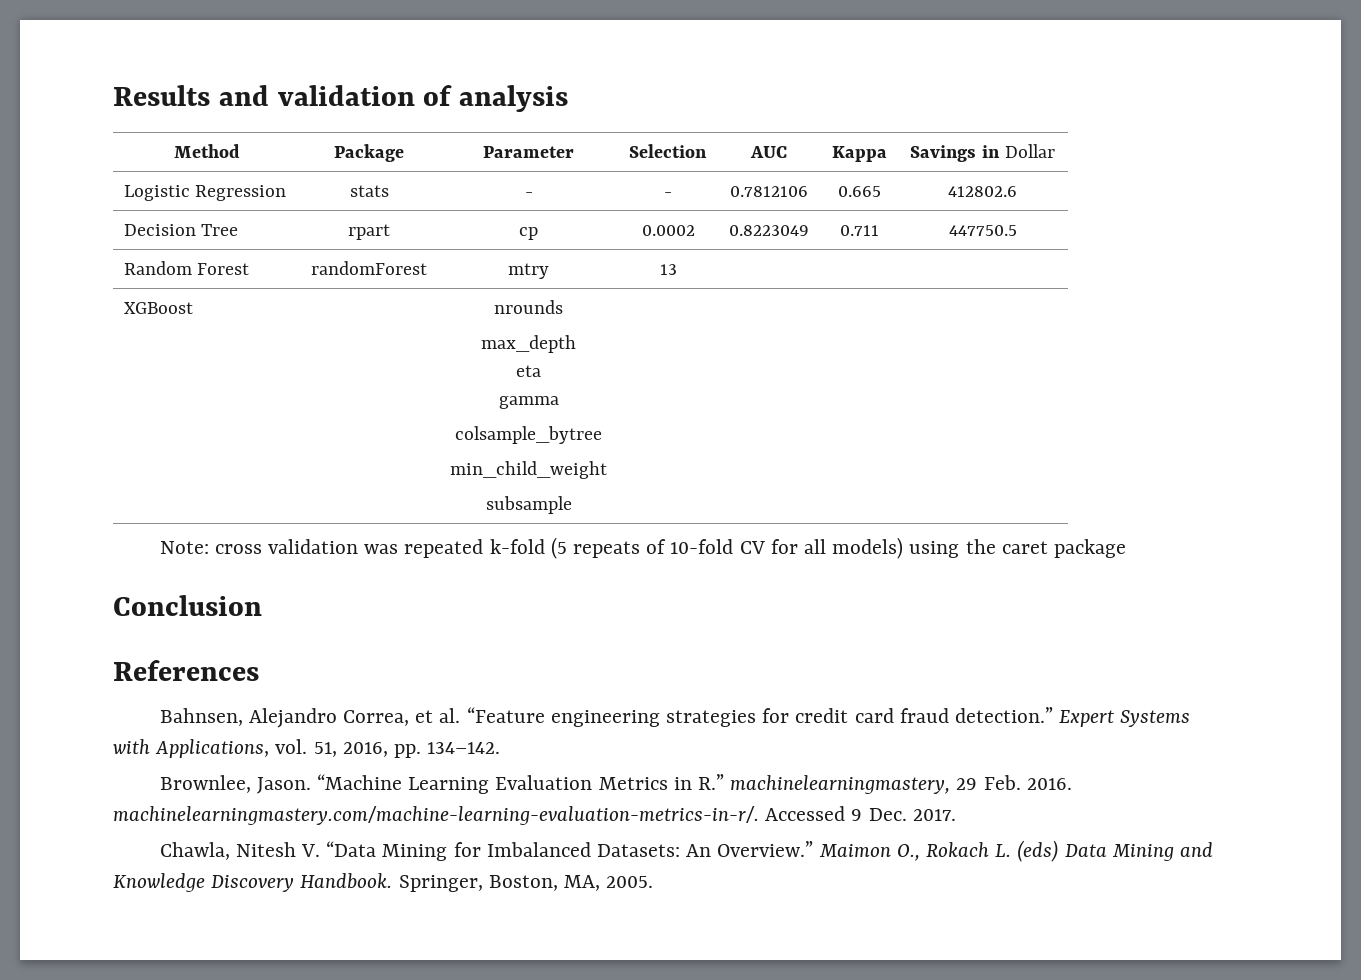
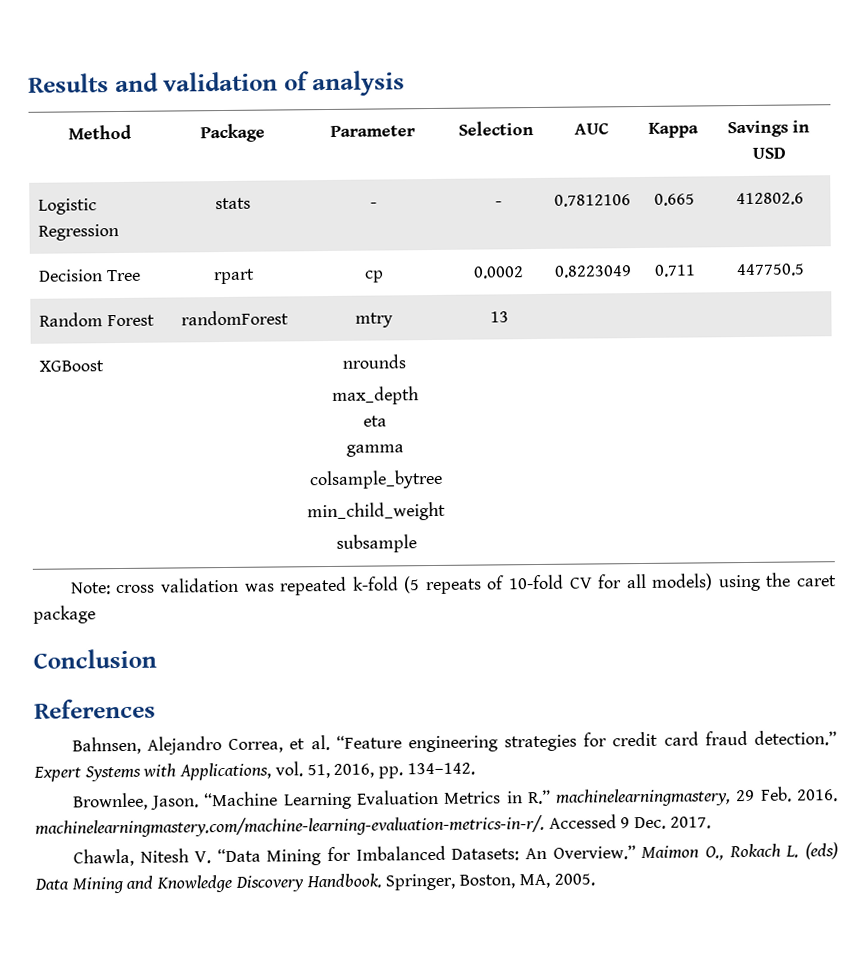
[1004,144,1055,158] Dollar -> [751,147,786,159] USD

